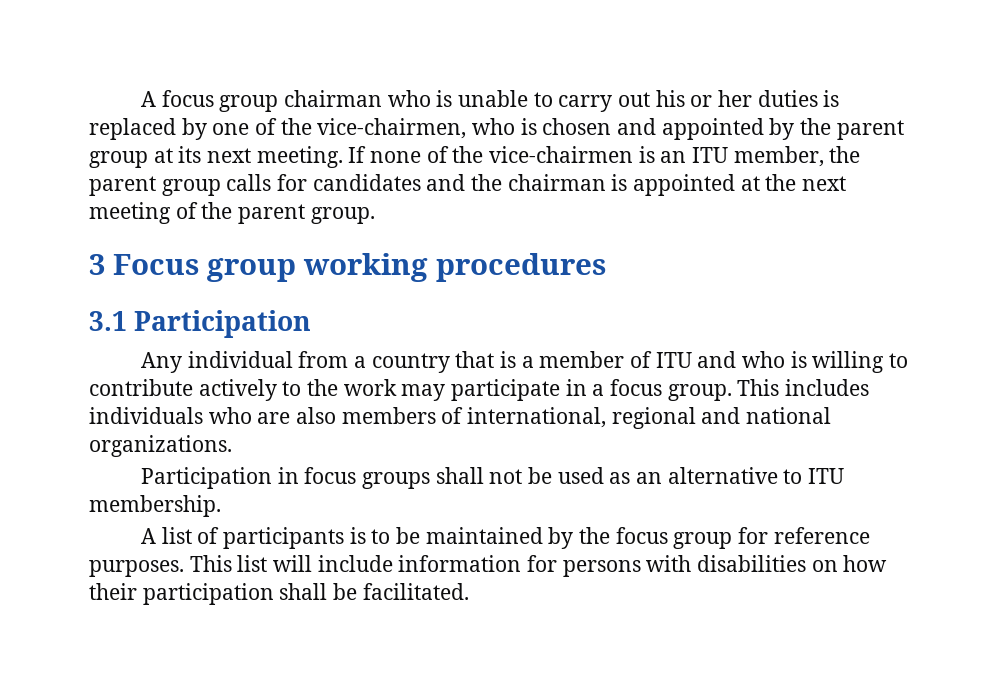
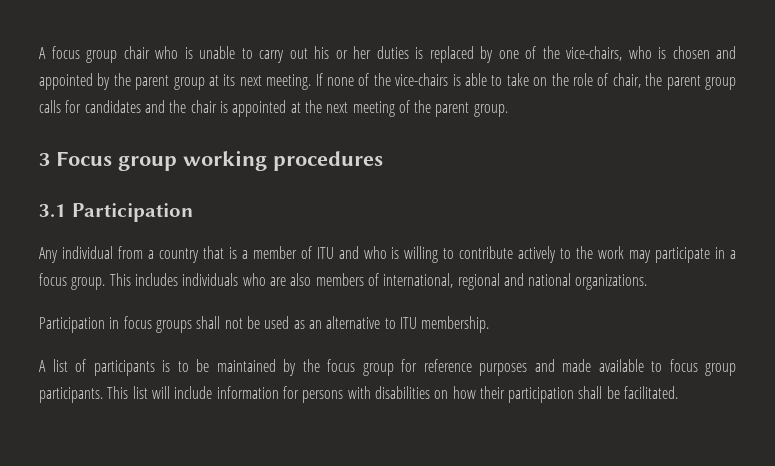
[284,90,383,107] chairman -> [123,46,150,59] chair
[317,118,467,139] vice-chairmen, -> [566,46,622,61] vice-chairs,
[489,146,824,167] vice-chairmen is an ITU member, -> [395,73,641,88] vice-chairs is able to take on the role of chair,
[507,174,606,191] chairman -> [190,100,217,113] chair
[89,560,184,577] purposes. -> [479,359,736,376] [39,387,103,403] purposes and made available to focus group participants.

